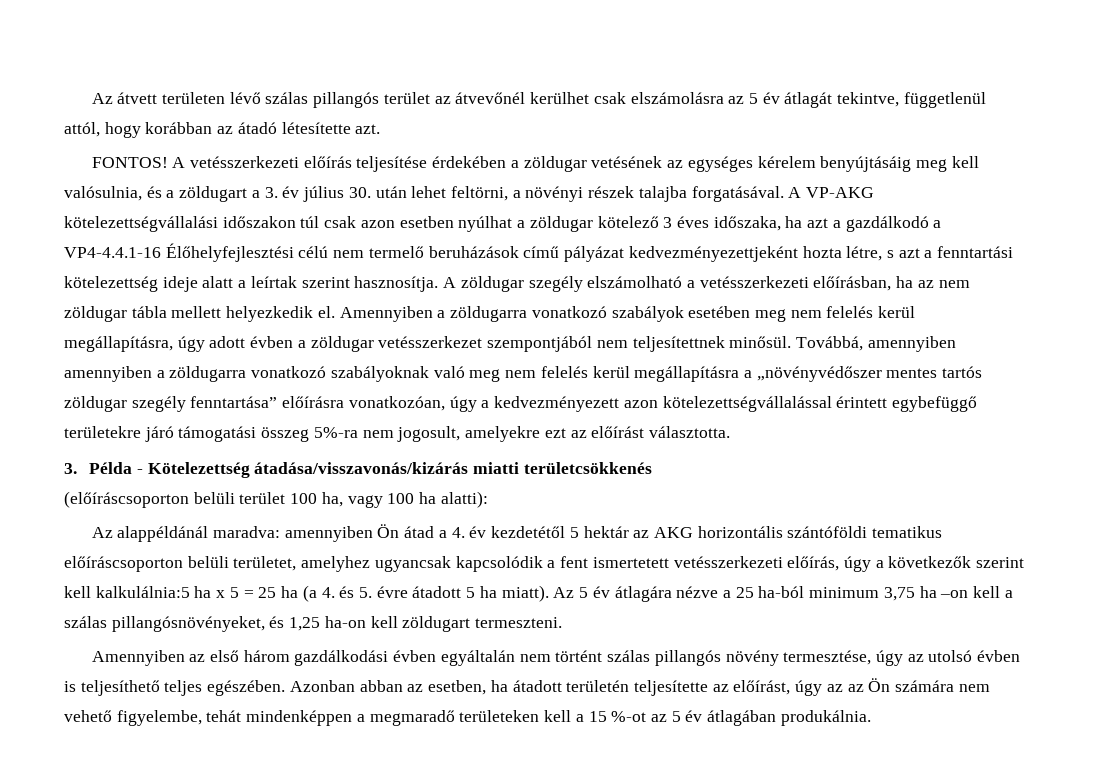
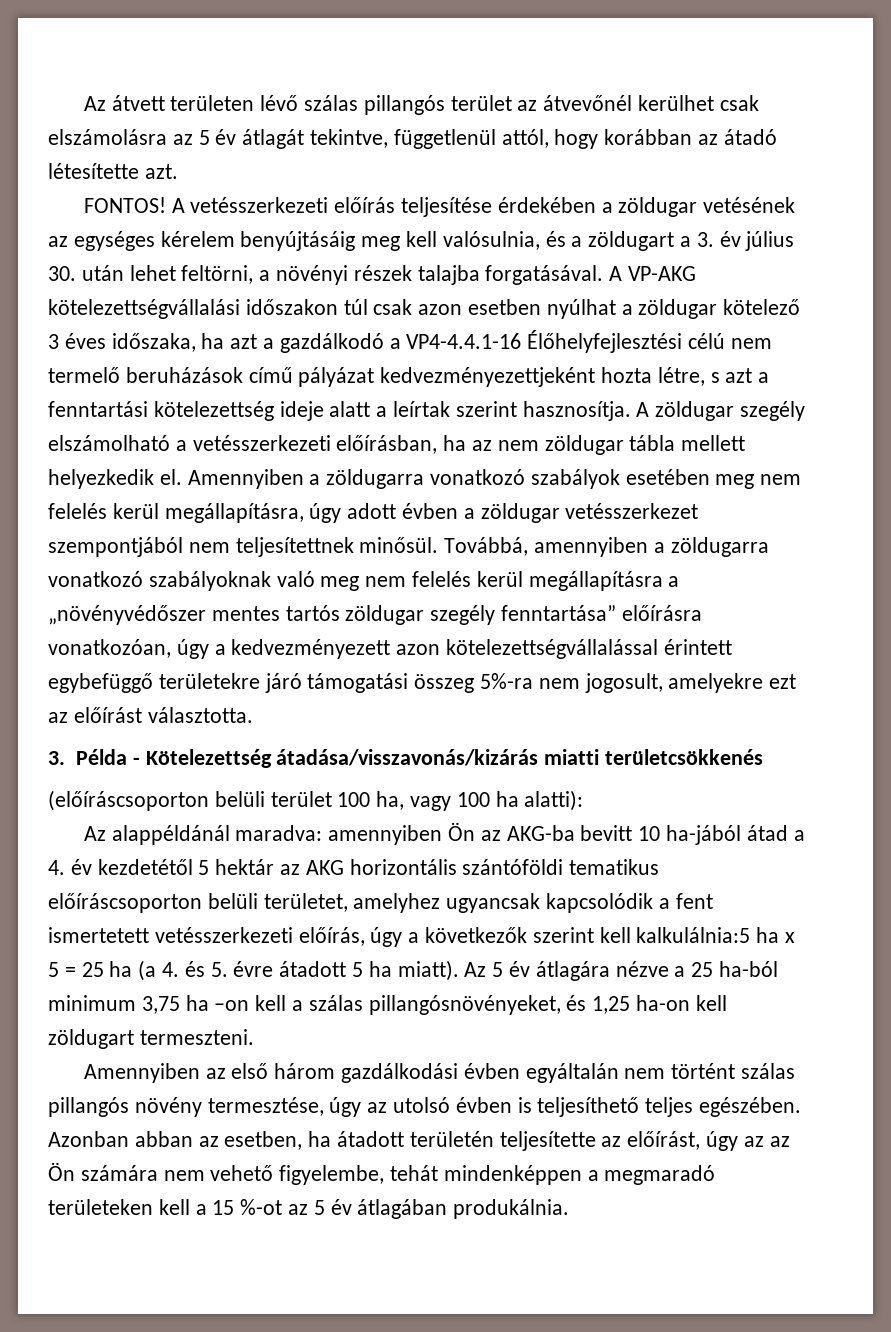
[64,366,152,382] amennyiben -> (649, 547) none
(400, 531) none -> [480,825,741,845] az AKG-ba bevitt 10 ha-jából
[369,710,455,726] megmaradő -> [604,1165,716,1185] megmaradó

